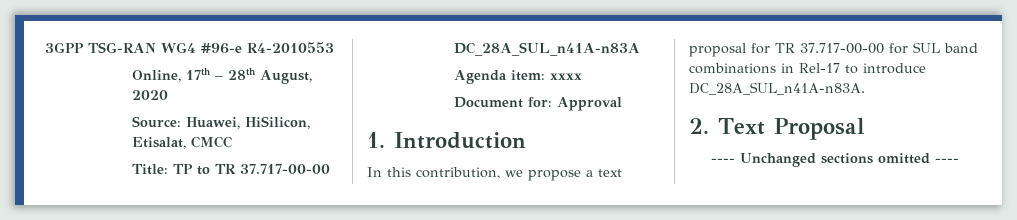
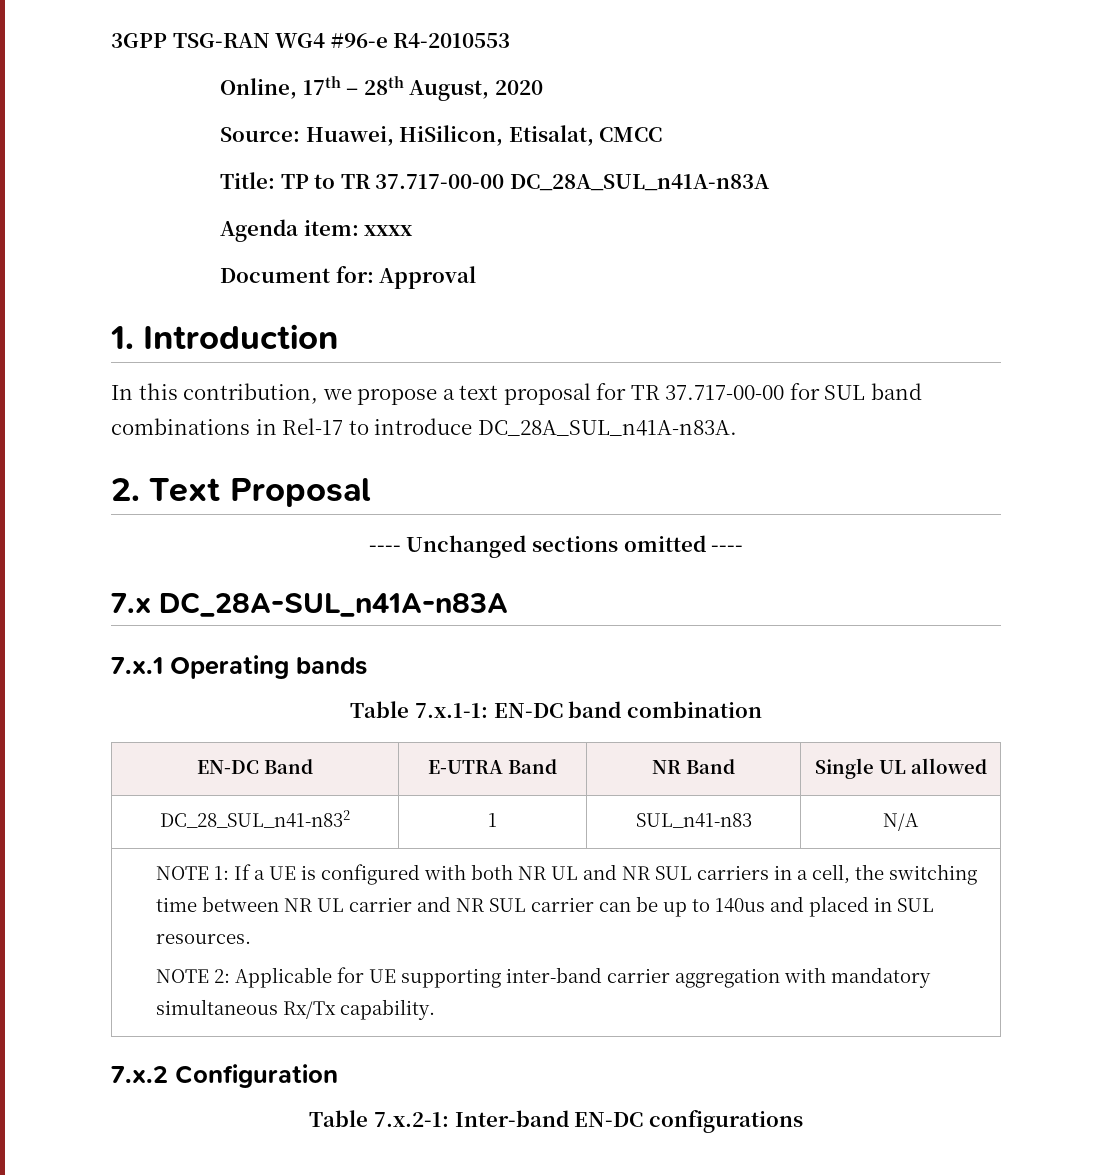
(959, 160) none -> [111,592,508,617] [111,655,367,679] [350,701,762,718] [197,759,313,774] [427,759,557,774] [652,759,735,774] [814,758,987,779] [160,810,350,828] [487,813,497,827] [635,813,752,828] [883,813,919,831] [155,864,977,885] [155,896,934,917] [155,934,251,944] [155,967,931,988] [155,999,435,1020] [111,1064,338,1088] [309,1110,803,1133] // 7.x DC_28A-SUL_n41A-n83A // 7.x.1 Operating bands // Table 7.x.1-1: EN-DC band combination // EN-DC Band | E-UTRA Band | NR Band | Single UL allowed // DC_28_SUL_n41-n832 | 1 | SUL_n41-n83 | N/A // NOTE 1: If a UE is configured with both NR UL and NR SUL carriers in a cell, the switching time between NR UL carrier and NR SUL carrier can be up to 140us and placed in SUL resources. // NOTE 2: Applicable for UE supporting inter-band carrier aggregation with mandatory simultaneous Rx/Tx capability. // 7.x.2 Configuration // Table 7.x.2-1: Inter-band EN-DC configurations

